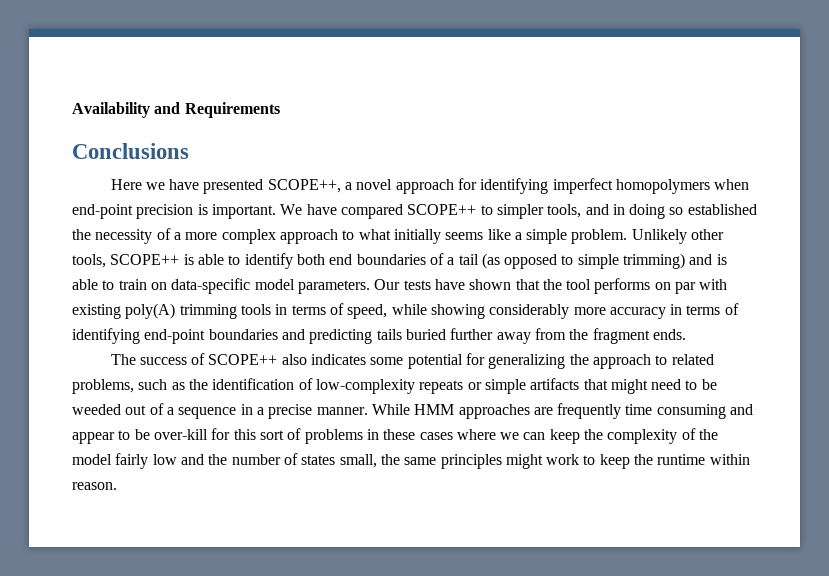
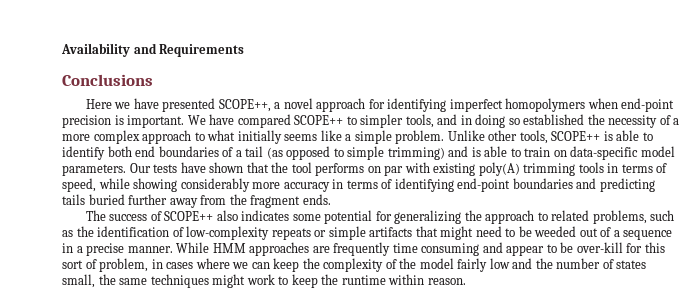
[631,229,687,244] Unlikely -> [447,130,485,141] Unlike
[304,429,416,444] problems in these -> [99,258,163,272] problem, in
[440,454,502,469] principles -> [150,274,209,288] techniques

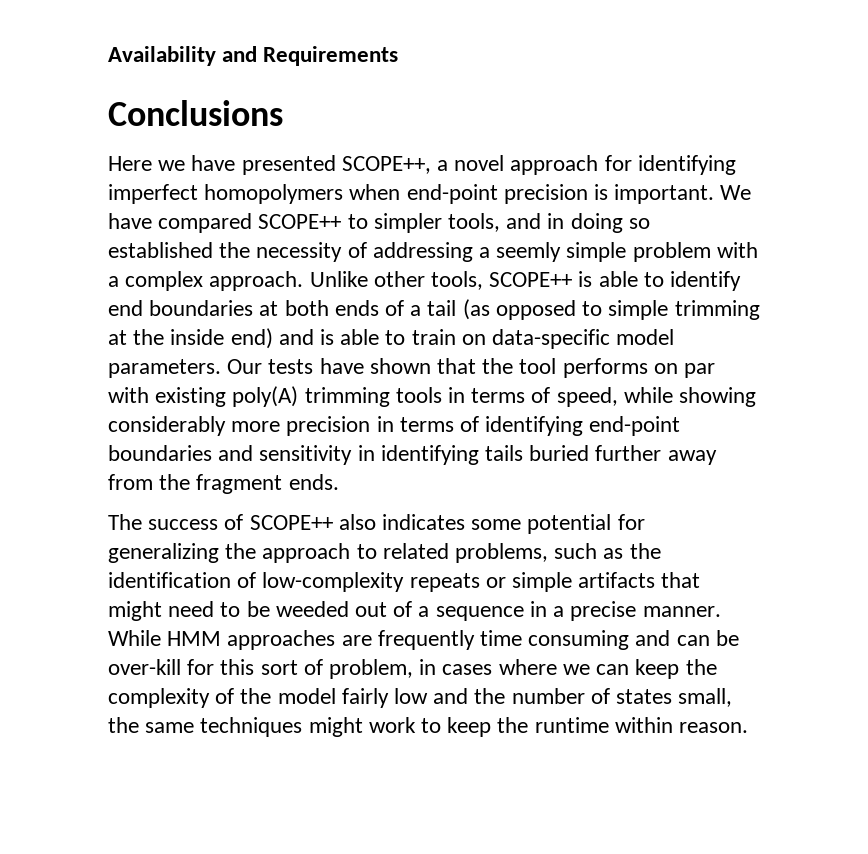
[673,118,680,125] [62,130,445,144] a more complex approach to what initially seems like a simple problem. -> [372,242,758,262] [108,271,304,291] addressing a seemly simple problem with a complex approach.
[107,146,132,157] both -> (742, 281) none
(219, 151) none -> [259,300,379,316] at both ends
[387,147,445,160] trimming) -> [674,300,760,320] [108,328,273,349] trimming at the inside end)
[283,182,330,192] accuracy -> [286,416,371,436] precision
[599,178,655,192] predicting -> [259,445,479,465] sensitivity in identifying
[506,244,557,256] appear to -> [676,635,710,646] can

